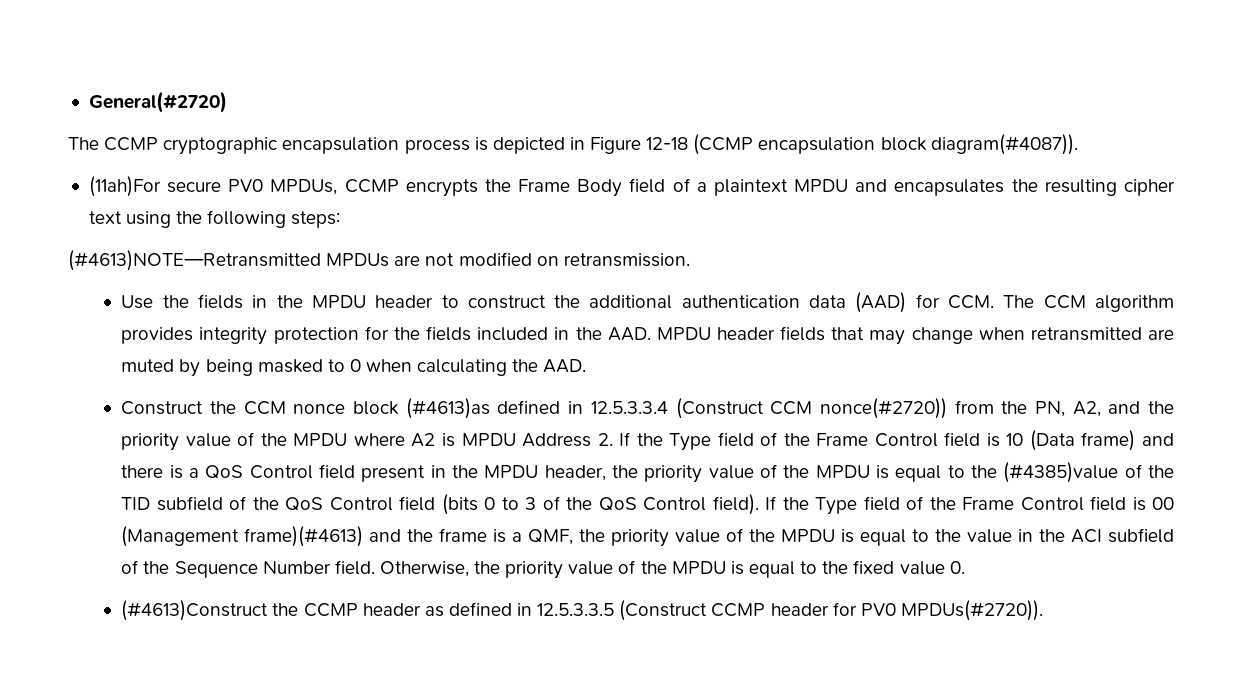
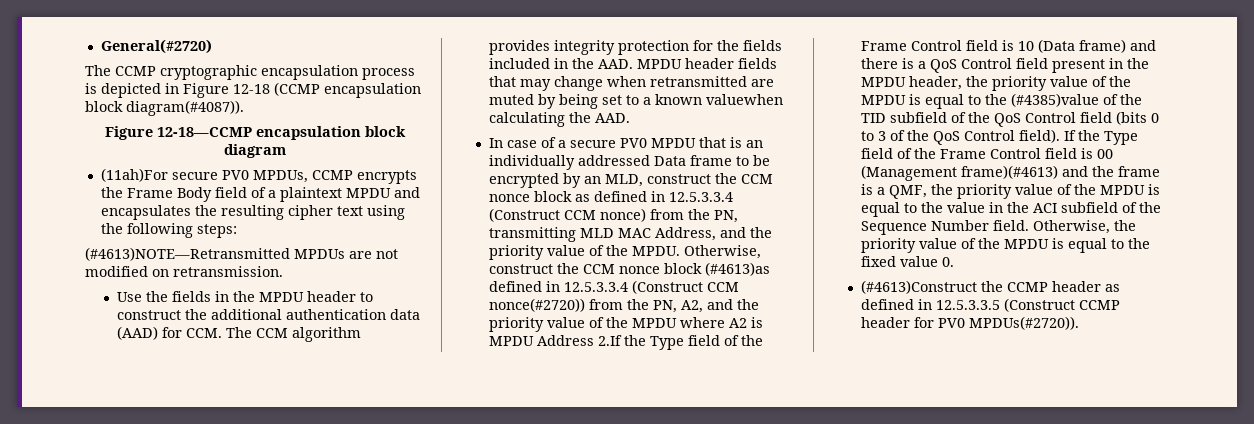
(1078, 144) none -> [105,126,406,140] [224,144,286,158] // Figure 12-18—CCMP encapsulation block diagram
[257,359,587,376] [121,401,204,415] masked to 0 when calculating the AAD. // Construct -> [601,94,783,105] [488,112,630,127] [488,137,763,148] [488,155,770,170] [488,173,773,188] [488,191,733,202] [488,208,738,223] [488,227,772,242] [488,245,761,260] [488,264,553,274] set to a known valuewhen calculating the AAD. // In case of a secure PV0 MPDU that is an individually addressed Data frame to be encrypted by an MLD, construct the CCM nonce block as defined in 12.5.3.3.4 (Construct CCM nonce) from the PN, transmitting MLD MAC Address, and the priority value of the MPDU. Otherwise, construct
[597,432,631,446] 2. If -> [597,335,622,346] 2.If

